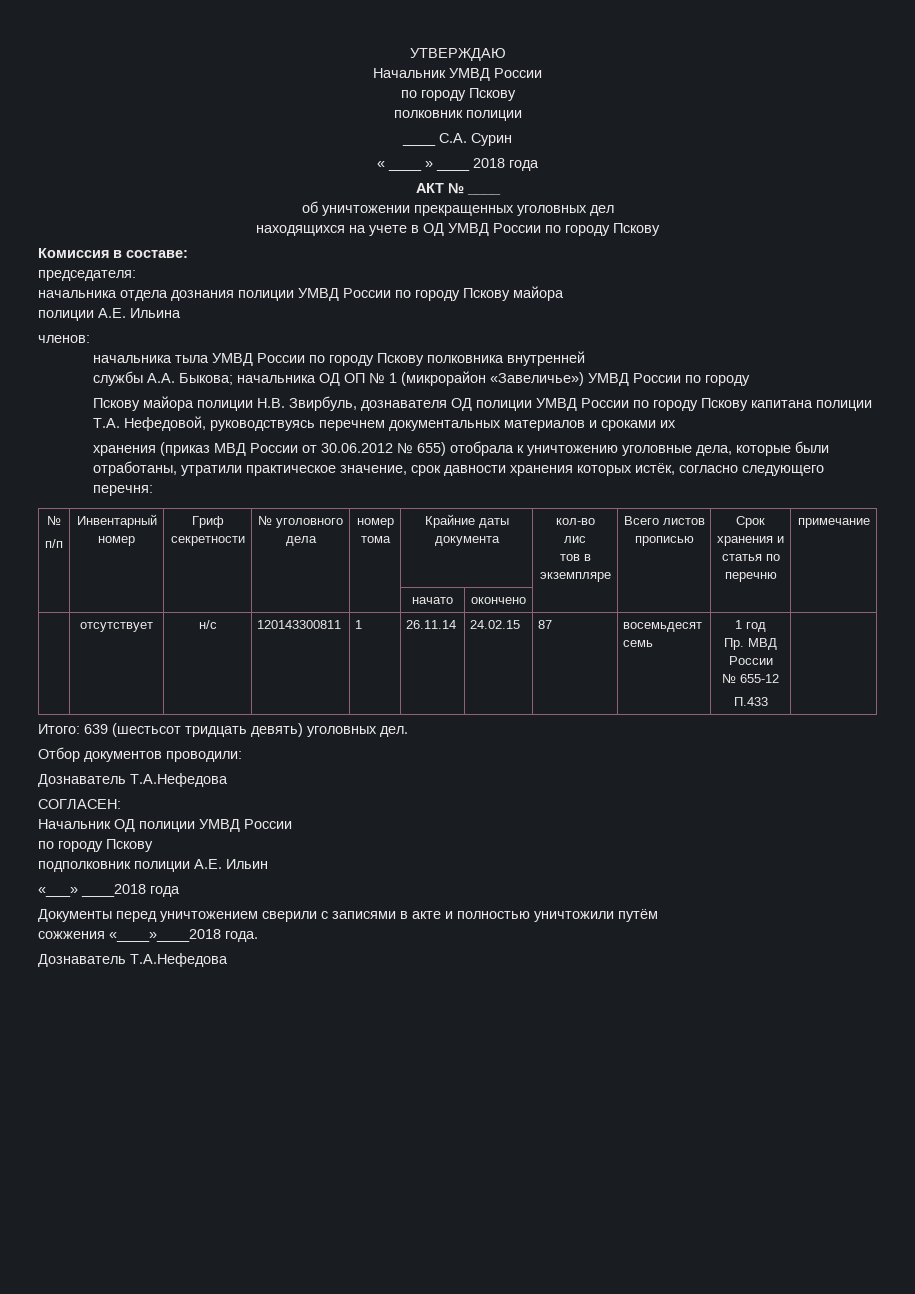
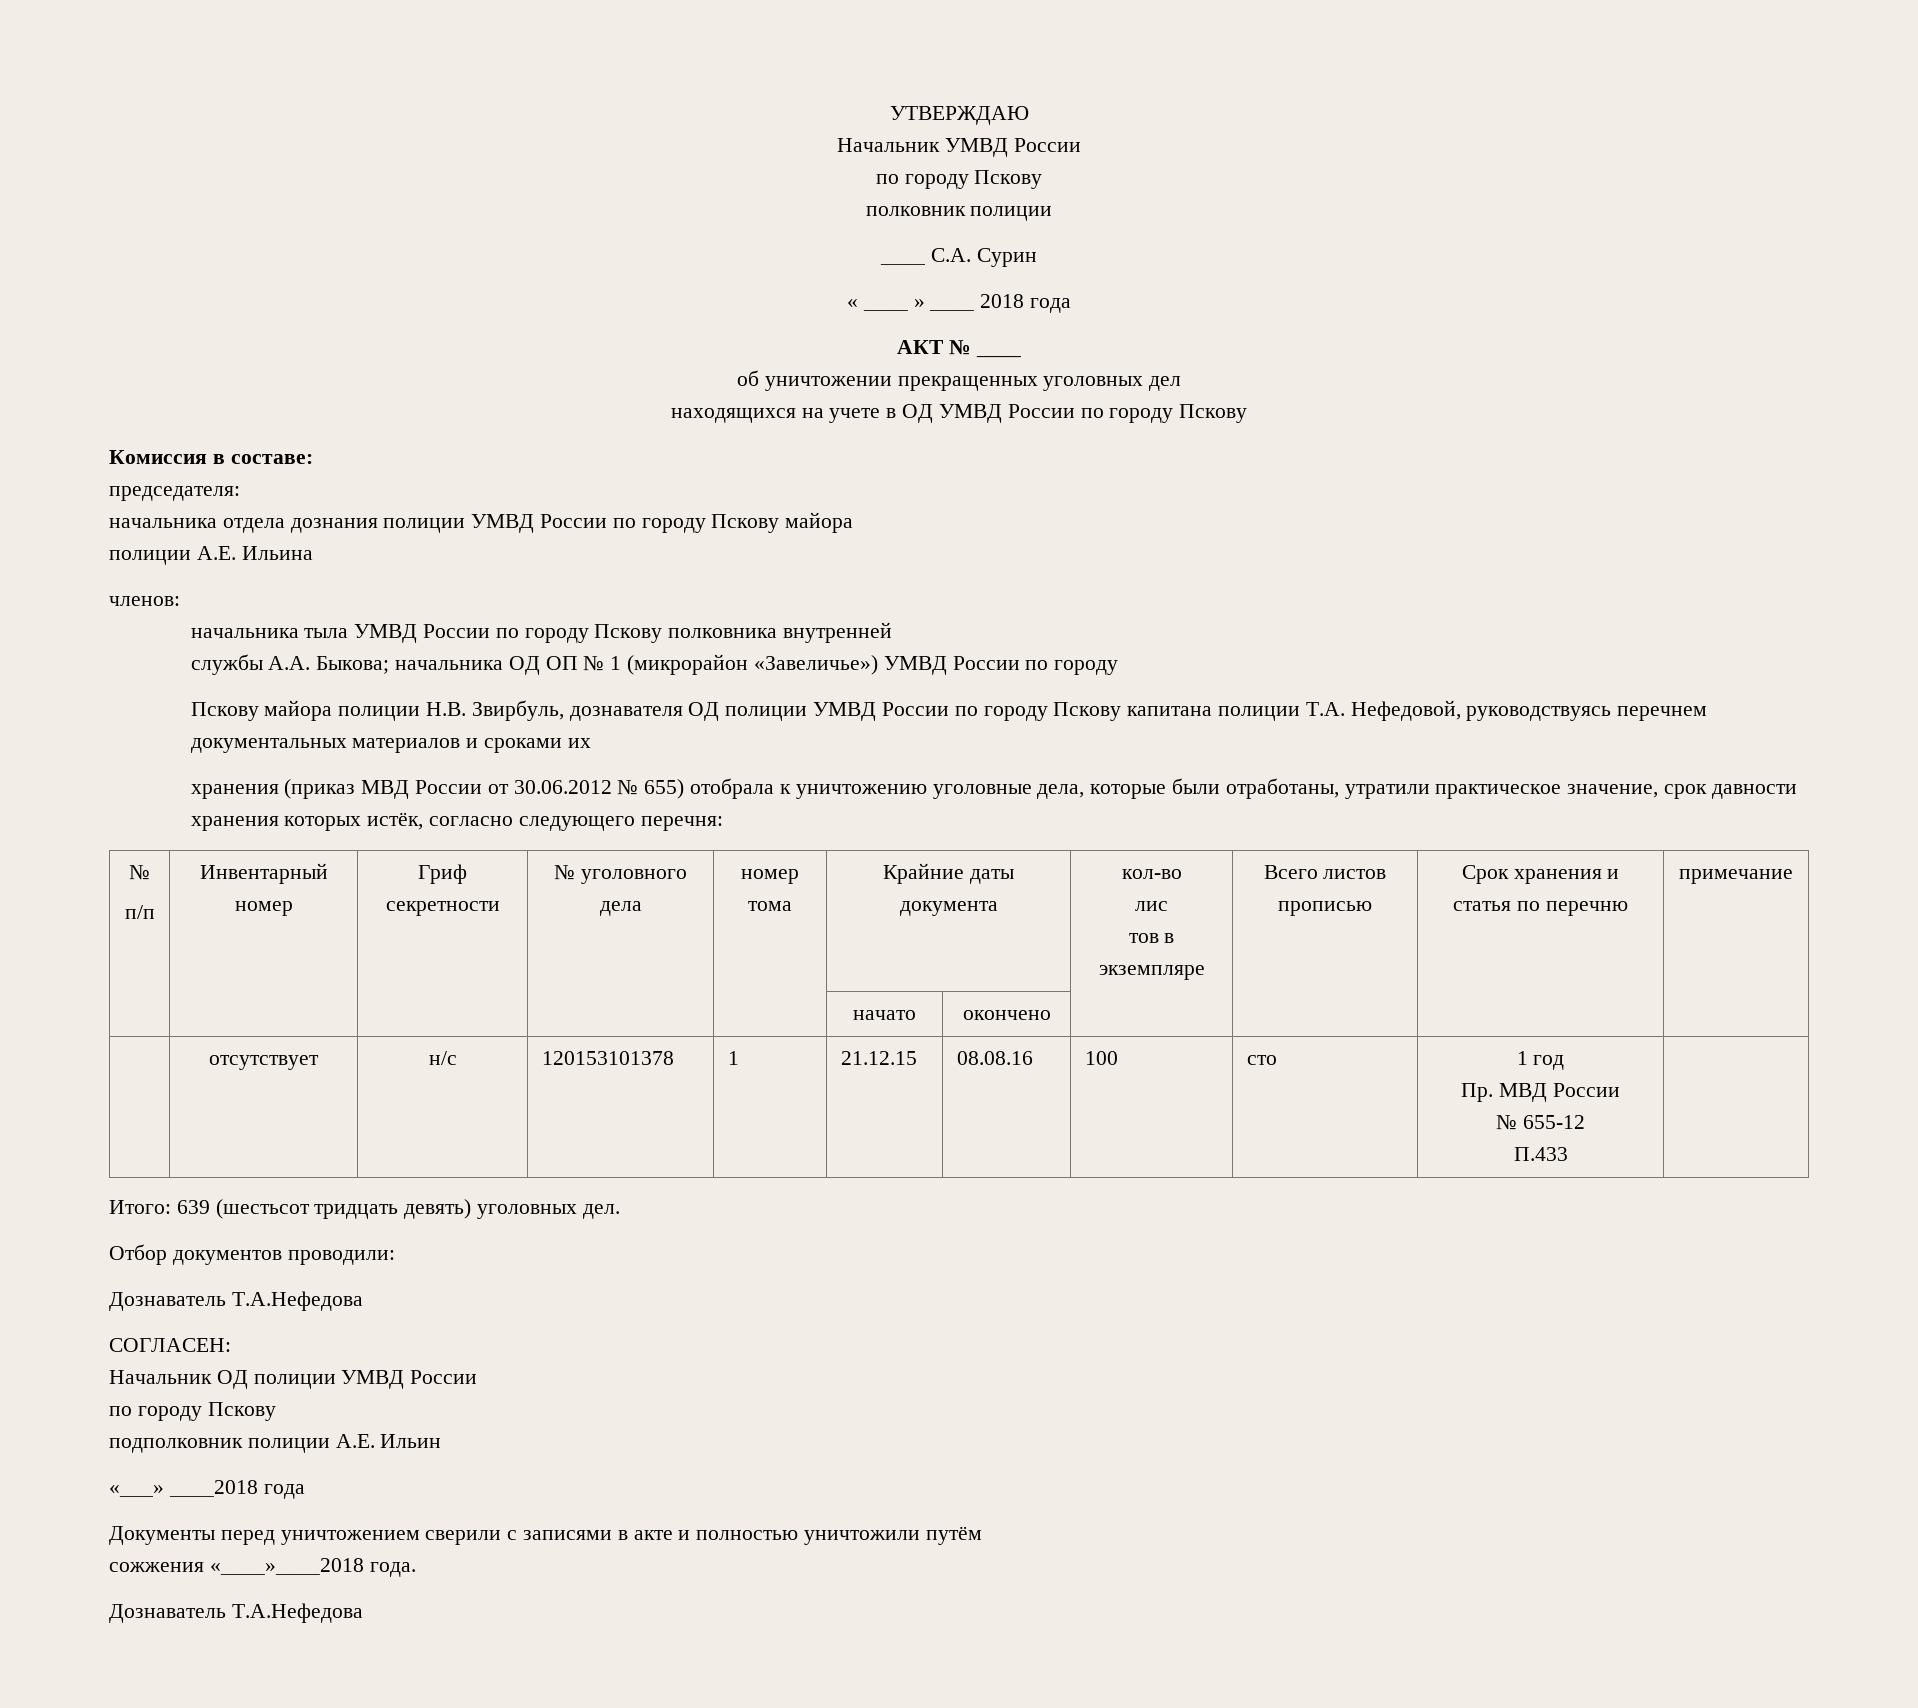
[257,620,342,629] [355,620,363,629] [406,620,457,629] [470,620,521,629] [538,620,553,629] [623,622,703,632] [623,640,654,647] 120143300811 | 1 | 26.11.14 | 24.02.15 | 87 | восемьдесят семь -> [541,1051,674,1065] [727,1051,739,1065] [840,1051,917,1065] [956,1051,1033,1065] [1084,1051,1118,1065] [1246,1055,1277,1065] 120153101378 | 1 | 21.12.15 | 08.08.16 | 100 | сто

